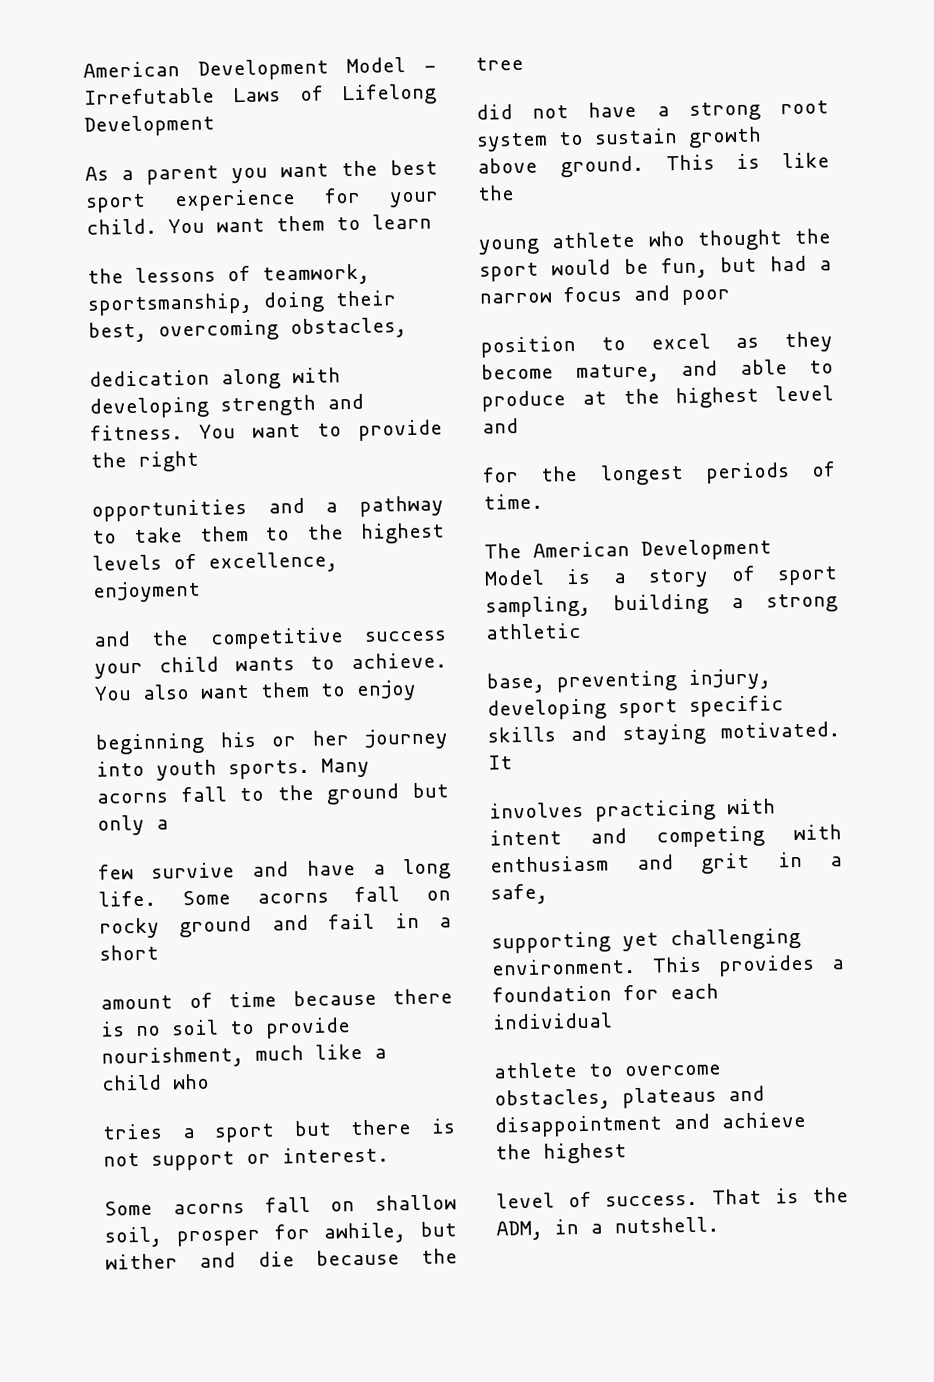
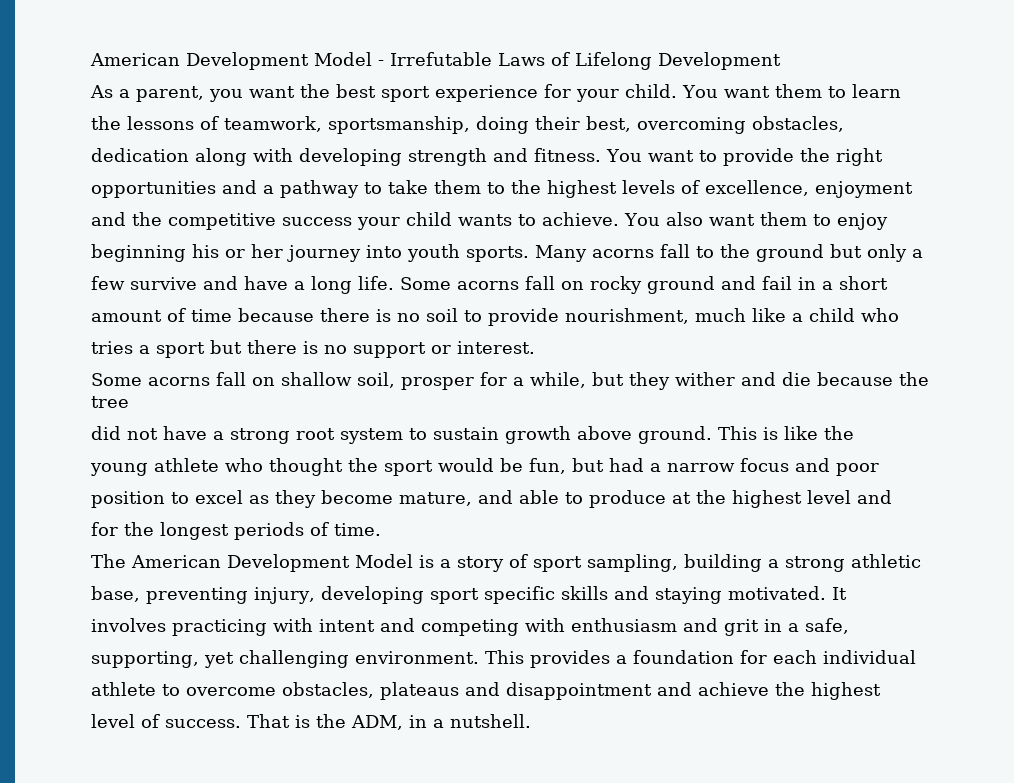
[146,165,219,185] parent -> [136,86,204,102] parent,
[103,1153,140,1167] not -> [324,345,347,354] no
[323,1221,457,1244] awhile, but -> [513,372,670,390] a while, but they
[491,931,611,954] supporting -> [91,651,199,668] supporting,

